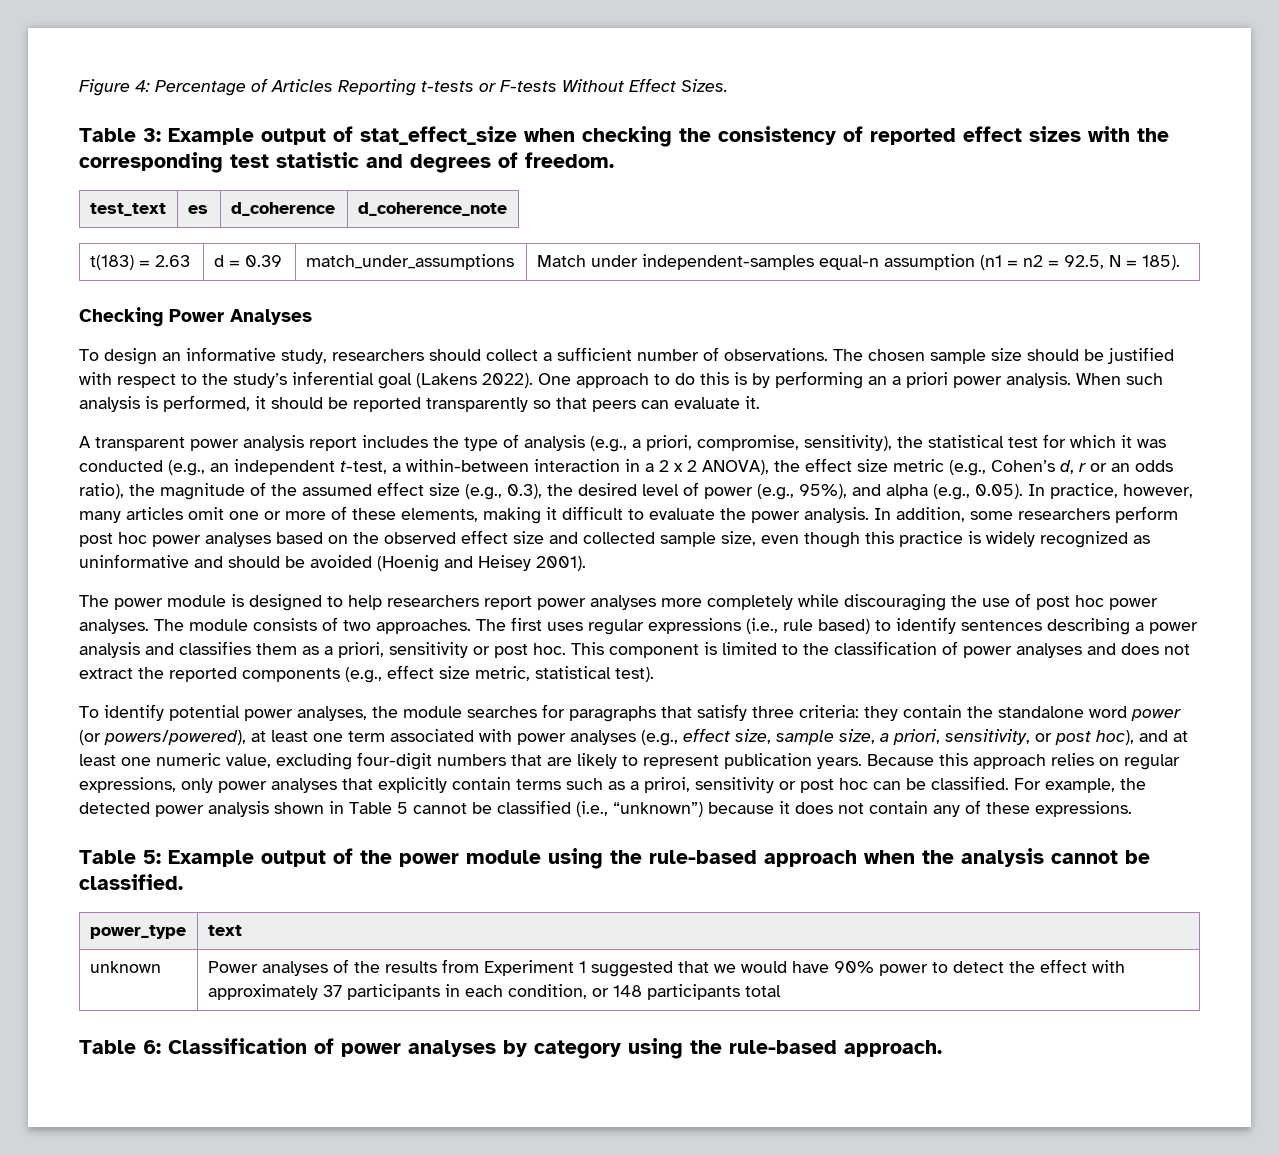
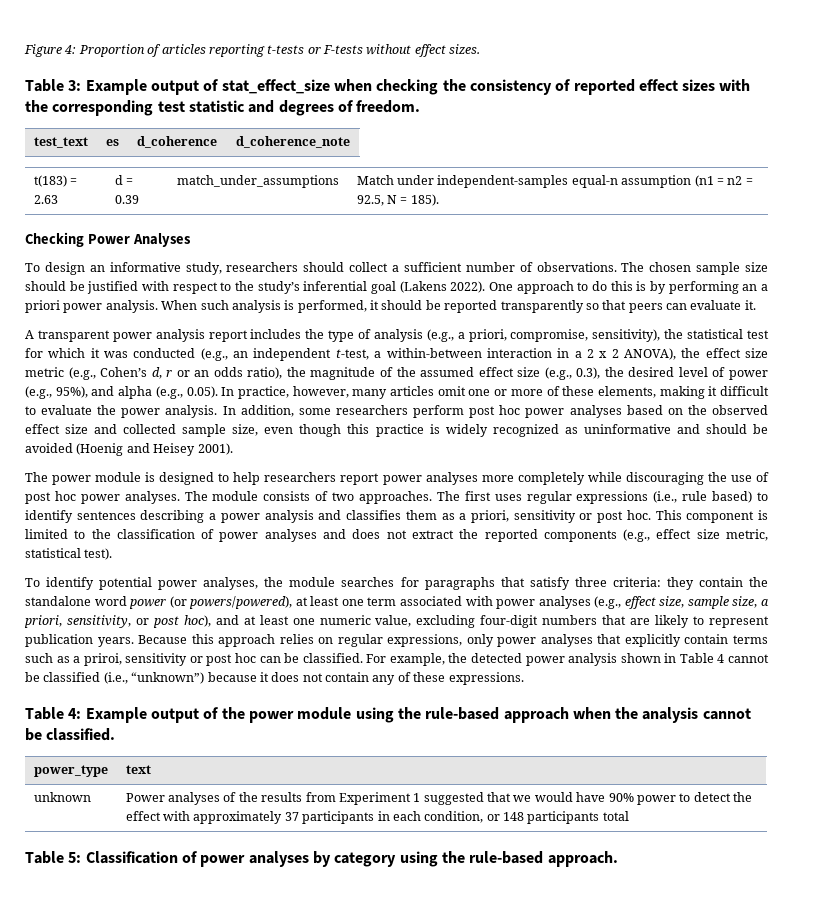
[155,78,728,96] Percentage of Articles Reporting t-tests or F-tests Without Effect Sizes. -> [78,44,481,57] Proportion of articles reporting t-tests or F-tests without effect sizes.
[397,802,408,814] 5 -> [717,654,725,663] 4
[143,850,161,864] 5: -> [68,708,82,719] 4:
[143,1040,161,1054] 6: -> [68,852,82,863] 5:

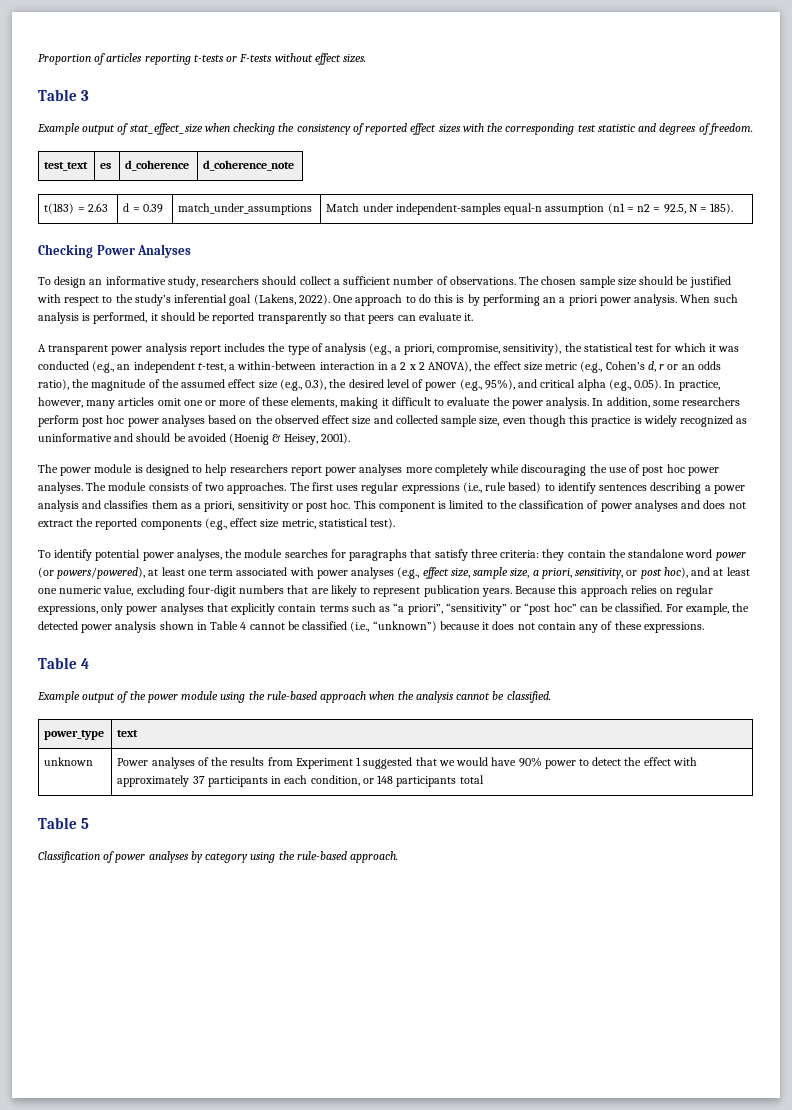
[24,44,77,57] Figure 4: -> (38, 59) none
[68,80,82,91] 3: -> [81,90,90,101] 3 //
[399,281,447,293] (Lakens -> [253,294,296,305] (Lakens,
(115, 391) none -> [540,379,576,388] critical
[126,443,196,456] and Heisey -> [272,434,318,445] & Heisey,
[73,653,256,666] a priroi, sensitivity or post hoc -> [393,603,577,615] “a priori”, “sensitivity” or “post hoc”
[68,708,82,719] 4: -> [81,658,90,669] 4 //
[68,852,82,863] 5: -> [81,818,90,829] 5 //

